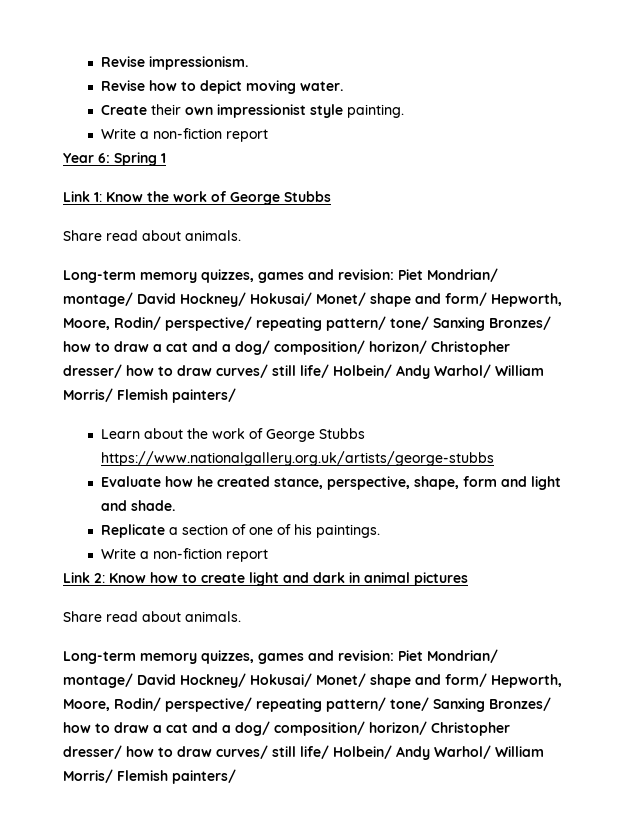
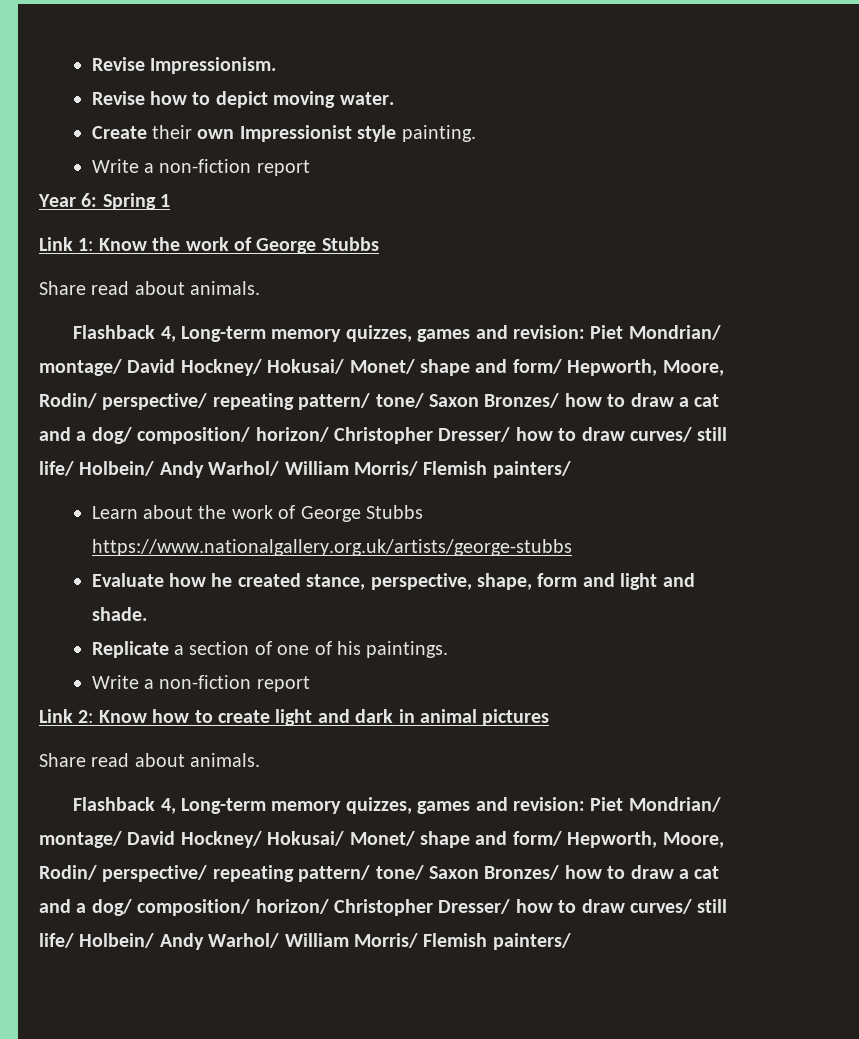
[100,56,248,70] Revise impressionism. -> [91,57,277,74] Revise Impressionism.
[216,104,306,118] impressionist -> [239,125,352,142] Impressionist
(241, 235) none -> [73,325,176,342] Flashback 4,
[433,317,485,331] Sanxing -> [428,394,479,407] Saxon
[63,364,122,378] dresser/ -> [438,427,511,442] Dresser/
(241, 616) none -> [73,797,176,814] Flashback 4,
[433,698,485,712] Sanxing -> [428,866,479,879] Saxon
[63,745,122,759] dresser/ -> [438,899,511,914] Dresser/

